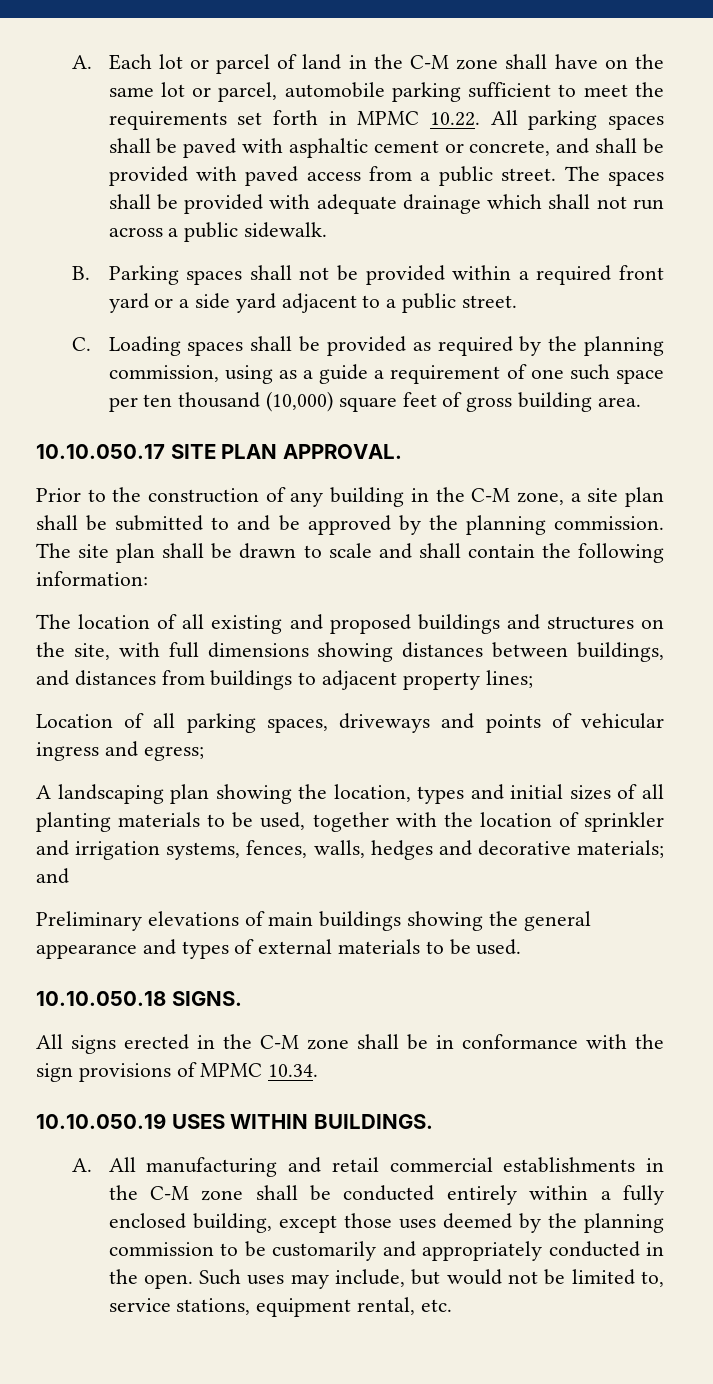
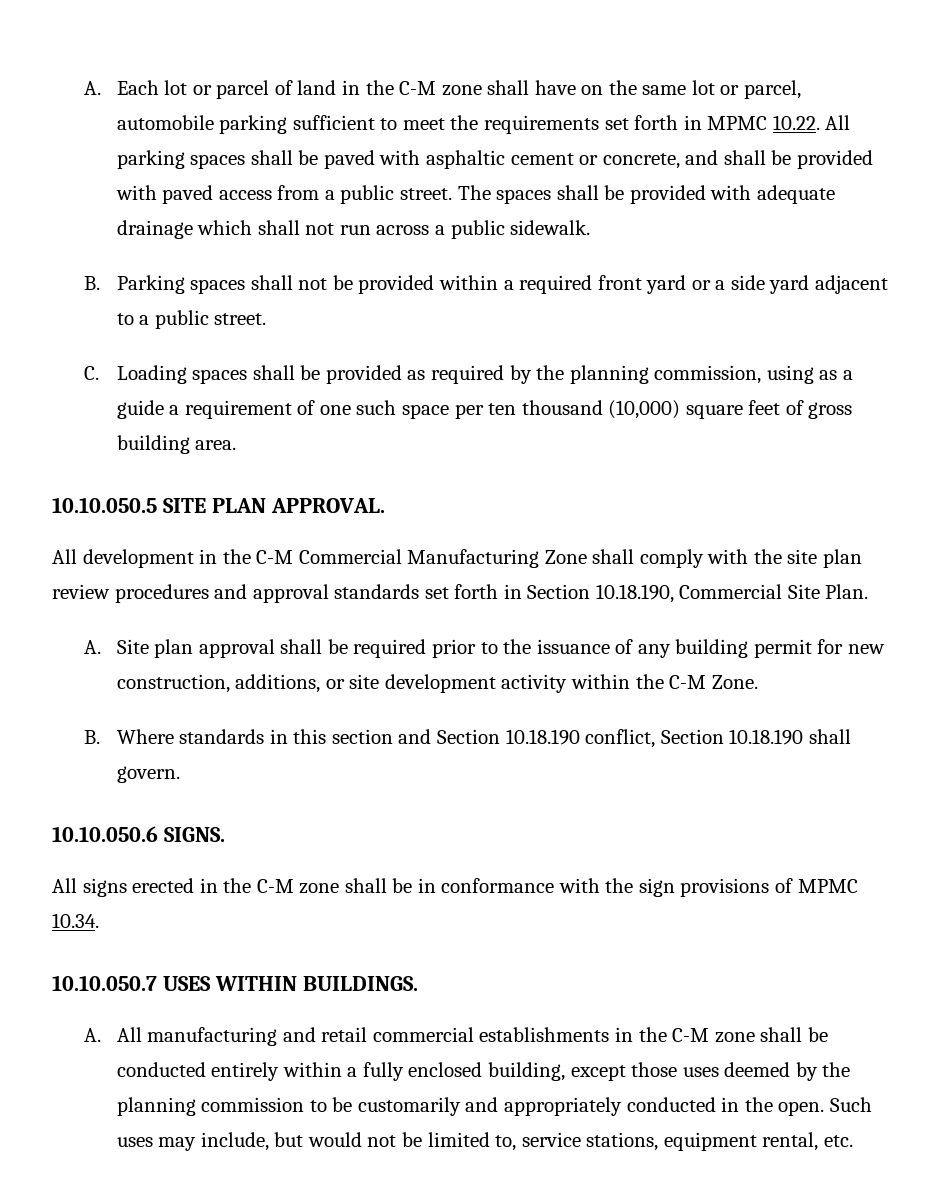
[36,444,165,459] 10.10.050.17 -> [52,497,157,513] 10.10.050.5
[36,488,81,502] Prior -> [52,549,862,568] [52,584,869,603] [84,639,476,658] All development in the C-M Commercial Manufacturing Zone shall comply with the site plan review procedures and approval standards set forth in Section 10.18.190, Commercial Site Plan. // A. Site plan approval shall be required prior
[148,488,260,503] construction -> [536,639,610,654] issuance
[410,487,665,507] [36,515,665,535] [36,543,664,563] [36,571,148,586] [36,614,665,634] [36,642,664,662] [36,670,533,690] [36,713,664,733] [36,741,204,761] [36,784,664,804] [36,812,665,832] [36,840,664,860] [36,868,69,884] [36,911,591,931] [36,939,522,959] [36,991,166,1006] in the C-M zone, a site plan shall be submitted to and be approved by the planning commission. The site plan shall be drawn to scale and shall contain the following information: // The location of all existing and proposed buildings and structures on the site, with full dimensions showing distances between buildings, and distances from buildings to adjacent property lines; // Location of all parking spaces, driveways and points of vehicular ingress and egress; // A landscaping plan showing the location, types and initial sizes of all planting materials to be used, together with the location of sprinkler and irrigation systems, fences, walls, hedges and decorative materials; and // Preliminary elevations of main buildings showing the general appearance and types of external materials to be used. // 10.10.050.18 -> [753,639,885,658] [116,674,758,693] [84,729,851,748] [116,766,180,783] [52,826,158,842] permit for new construction, additions, or site development activity within the C-M Zone. // B. Where standards in this section and Section 10.18.190 conflict, Section 10.18.190 shall govern. // 10.10.050.6
[36,1113,166,1129] 10.10.050.19 -> [52,975,157,991] 10.10.050.7

